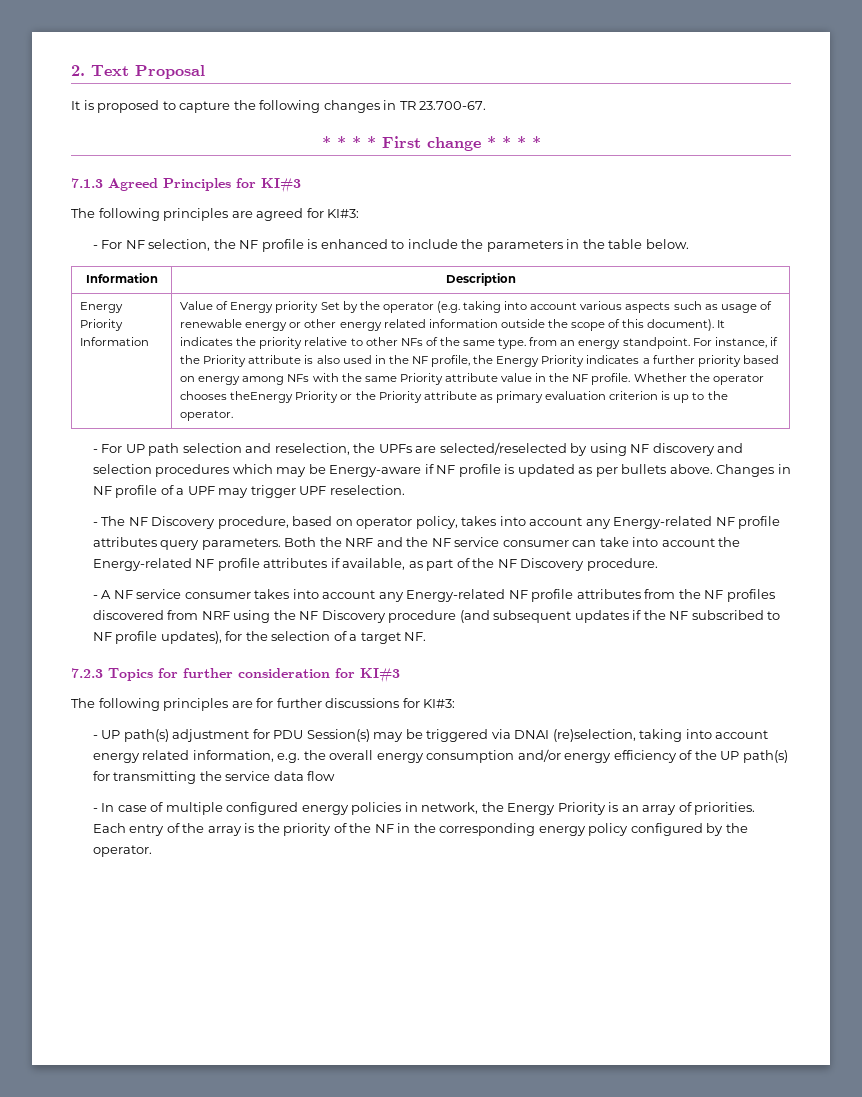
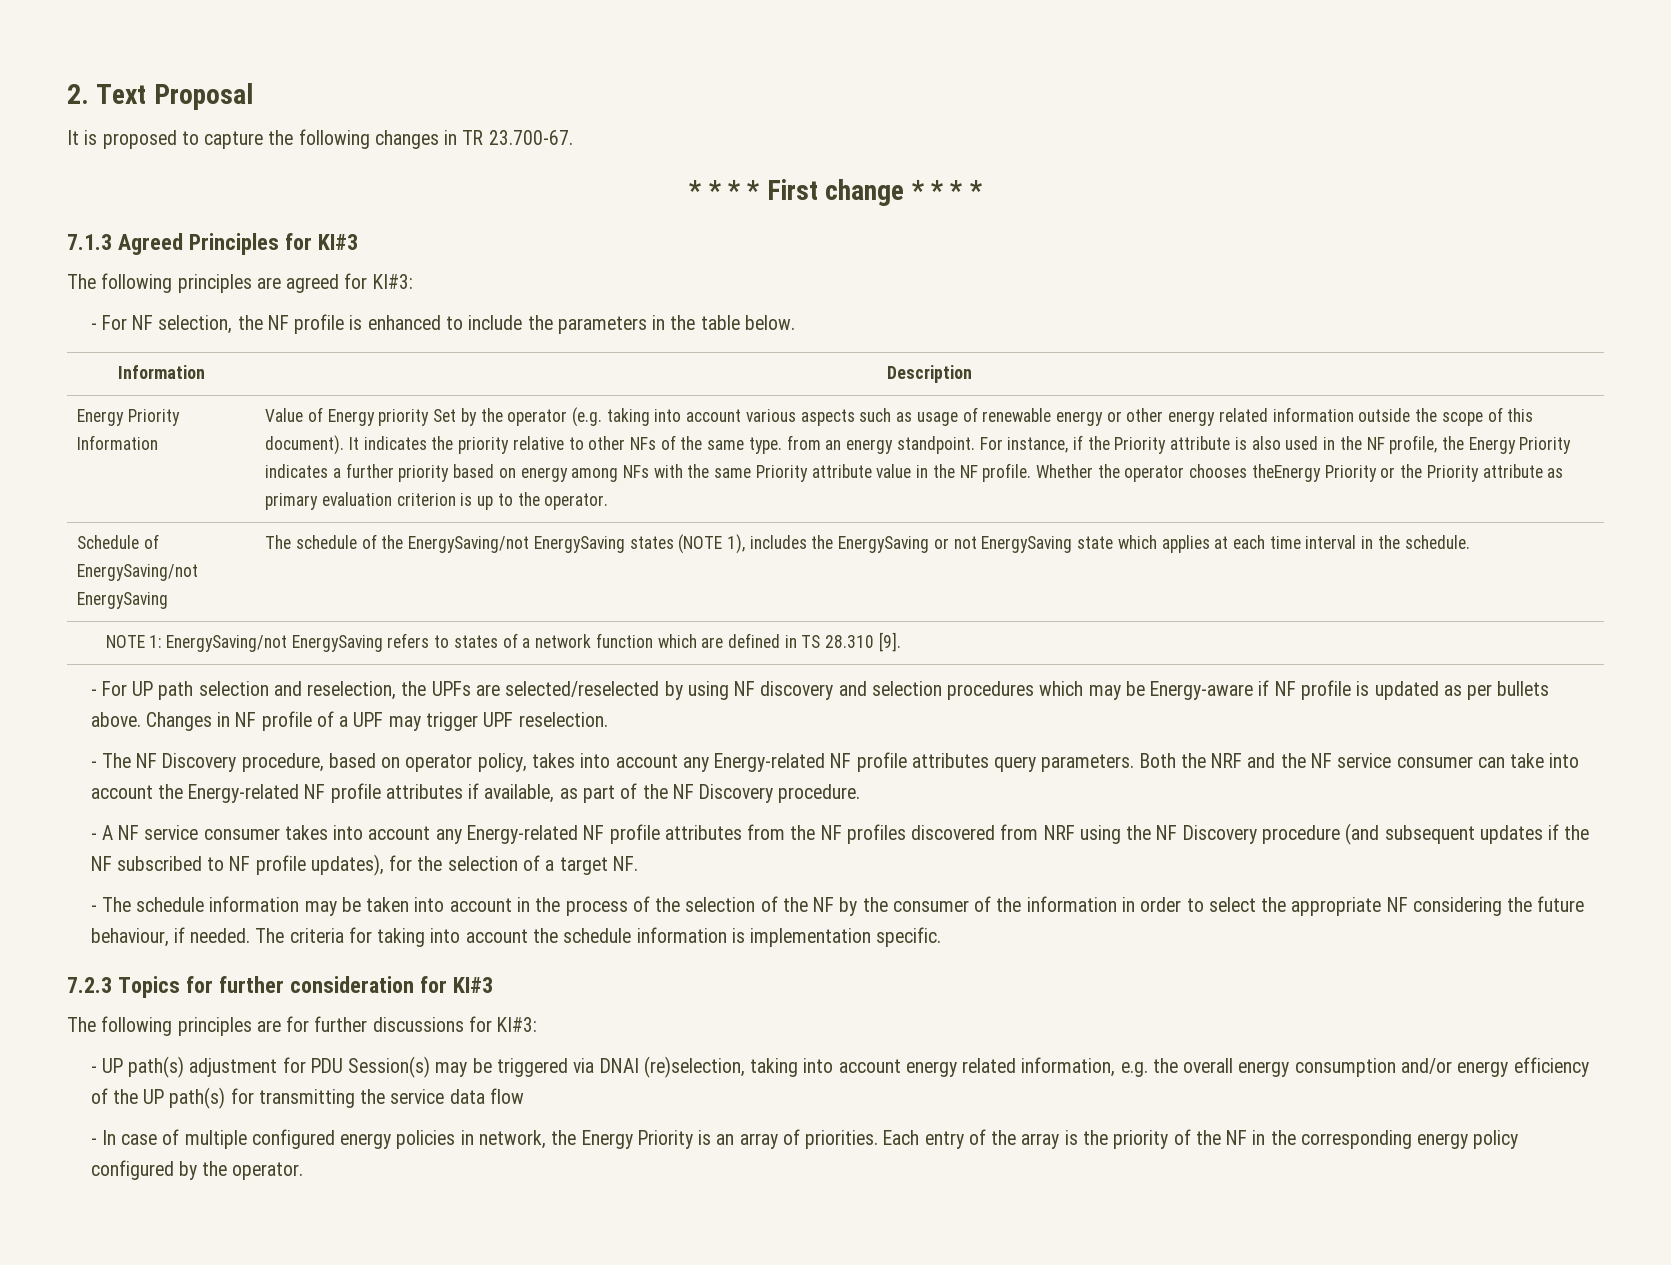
(234, 415) none -> [77,534,159,549] [77,564,199,581] [77,592,169,609] [265,534,1470,554] [105,632,901,652] // Schedule of EnergySaving/not EnergySaving | The schedule of the EnergySaving/not EnergySaving states (NOTE 1), includes the EnergySaving or not EnergySaving state which applies at each time interval in the schedule. // NOTE 1: EnergySaving/not EnergySaving refers to states of a network function which are defined in TS 28.310 [9].
(427, 636) none -> [90,896,1585,916] [90,927,942,947] // - The schedule information may be taken into account in the process of the selection of the NF by the consumer of the information in order to select the appropriate NF considering the future behaviour, if needed. The criteria for taking into account the schedule information is implementation specific.

